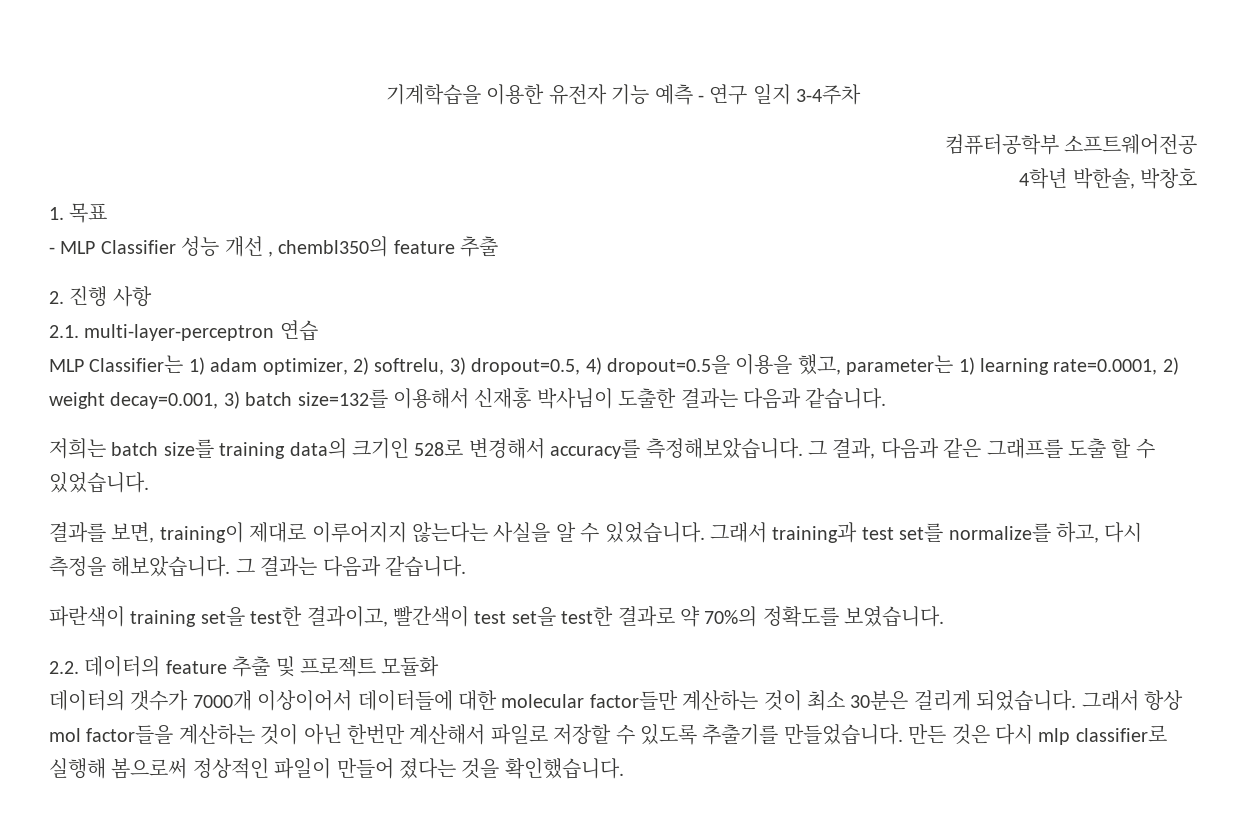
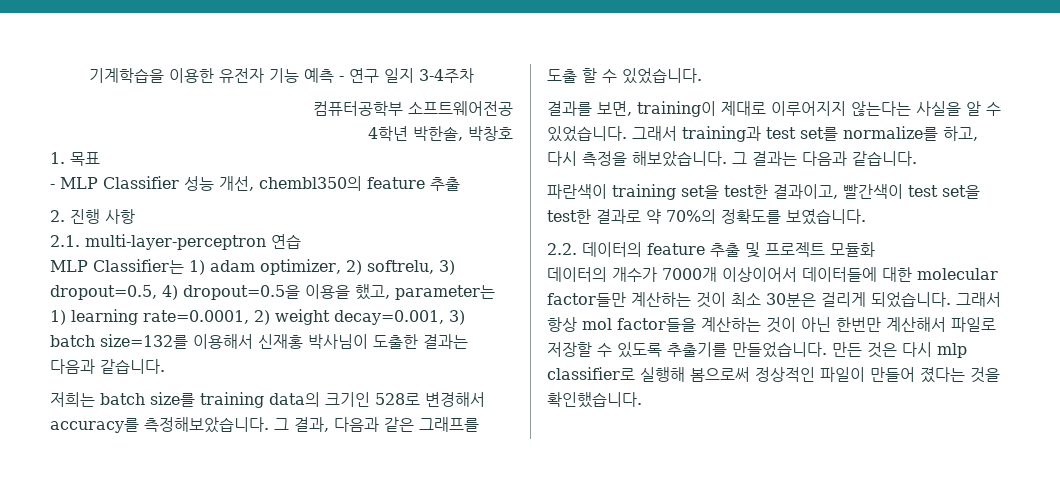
[224,236,273,257] 개선 , -> [219,176,254,191] 개선,
[130,690,189,711] 갯수가 -> [612,267,657,282] 개수가

